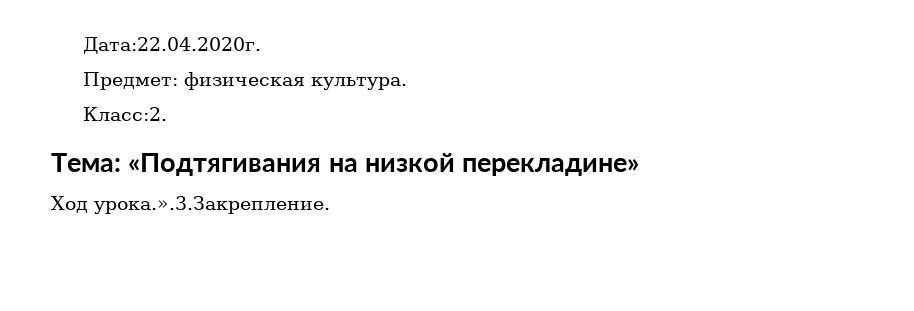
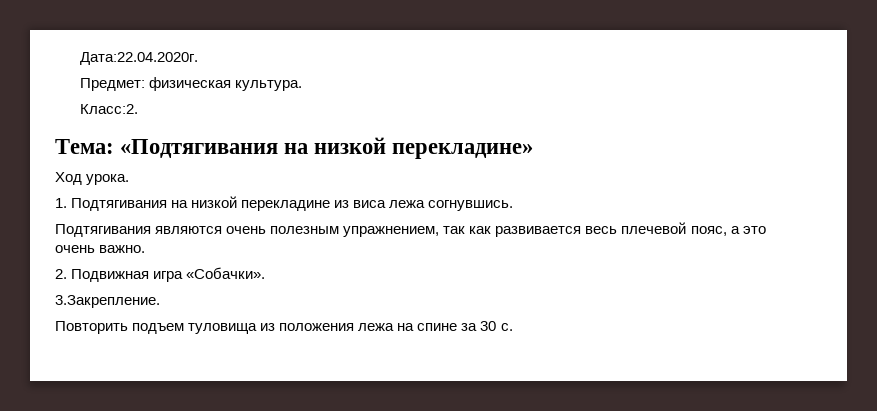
[94,196,330,214] урока.».3.Закрепление. -> [86,174,130,185] [55,196,514,211] [55,222,766,237] [55,245,146,253] [55,267,266,282] [55,295,160,308] [55,321,513,334] урока. // 1. Подтягивания на низкой перекладине из виса лежа согнувшись. // Подтягивания являются очень полезным упражнением, так как развивается весь плечевой пояс, а это очень важно. // 2. Подвижная игра «Собачки». // 3.Закрепление. // Повторить подъем туловища из положения лежа на спине за 30 с.

